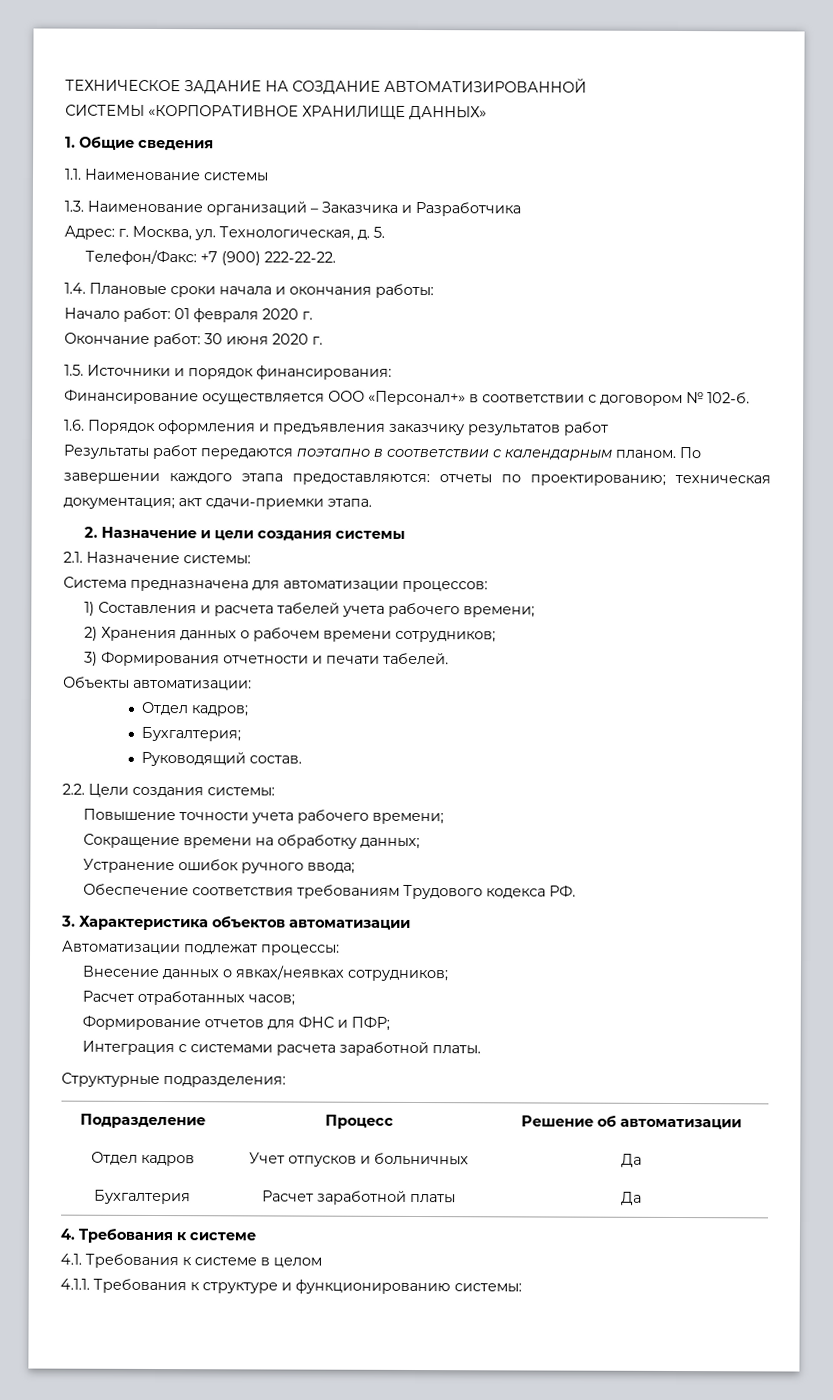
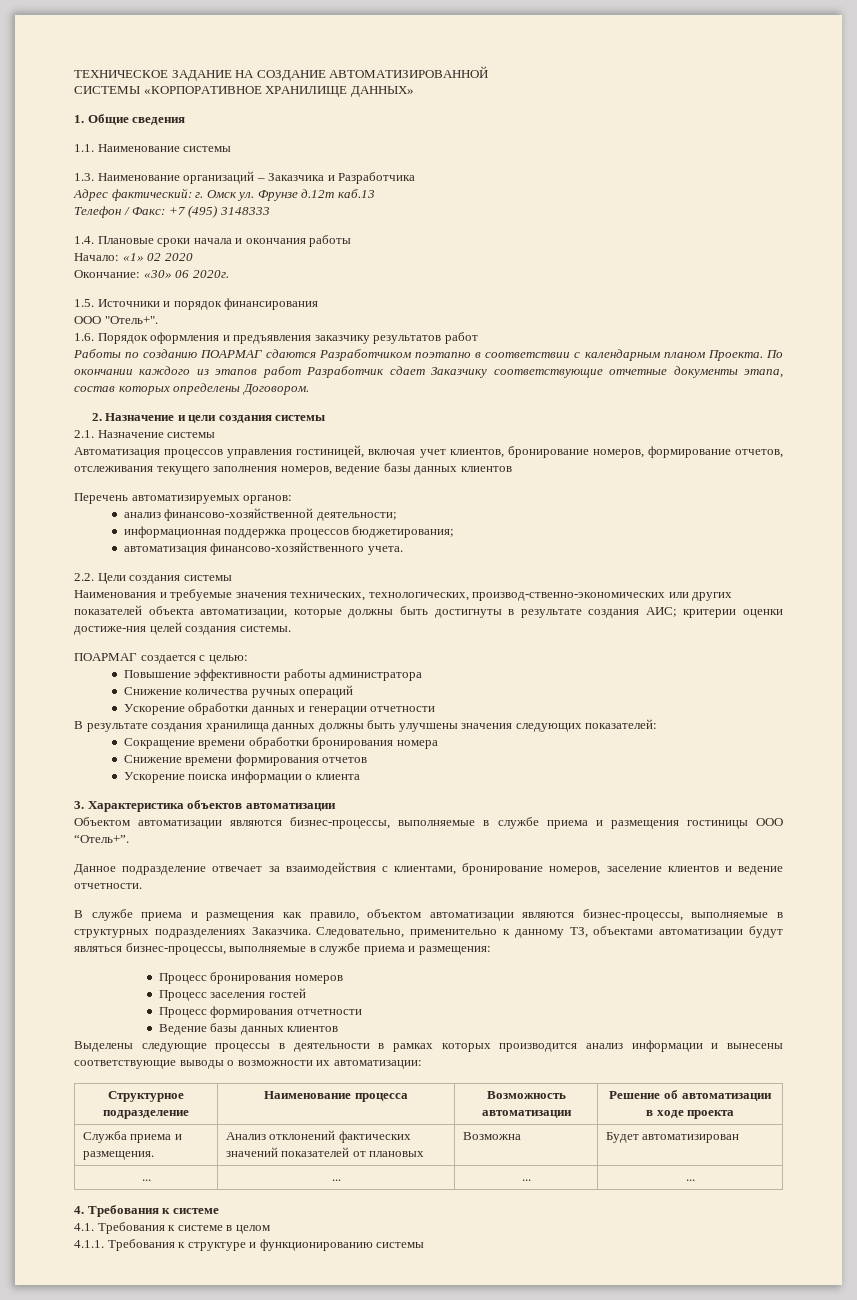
[64,225,385,241] [84,249,336,266] Адрес: г. Москва, ул. Технологическая, д. 5. // Телефон/Факс: +7 (900) 222-22-22. -> [73,188,375,201] [74,205,270,218] Адрес фактический: г. Омск ул. Фрунзе д.12т каб.13 // Телефон / Факс: +7 (495) 3148333
[375,283,434,299] [64,307,313,323] [64,332,323,348] [64,364,392,380] [64,389,750,407] работы: // Начало работ: 01 февраля 2020 г. // Окончание работ: 30 июня 2020 г. // 1.5. Источники и порядок финансирования: // Финансирование осуществляется ООО «Персонал+» в соответствии с договором № 102-б. -> [309,235,352,247] [74,253,193,261] [74,270,229,278] [74,298,319,310] [74,316,158,324] работы // Начало: «1» 02 2020 // Окончание: «30» 06 2020г. // 1.5. Источники и порядок финансирования // ООО "Отель+".
[63,444,293,460] Результаты работ передаются -> [73,349,411,361] Работы по созданию ПОАРМАГ сдаются Разработчиком
[615,447,701,459] [63,472,771,486] [63,497,372,510] планом. По завершении каждого этапа предоставляются: отчеты по проектированию; техническая документация; акт сдачи-приемки этапа. -> [663,350,783,361] [74,366,783,378] [74,383,309,395] планом Проекта. По окончании каждого из этапов работ Разработчик сдает Заказчику соответствующие отчетные документы этапа, состав которых определены Договором.
[183,555,251,565] [63,576,488,593] [83,601,535,618] [83,626,496,643] [83,651,449,667] [63,676,252,691] [140,701,248,717] [140,726,241,742] [140,751,302,767] [62,783,275,798] [82,808,444,825] [82,833,420,850] [82,858,355,874] [82,883,576,900] [61,915,411,931] [62,940,340,956] [81,965,448,982] [81,990,295,1006] [81,1015,390,1031] [81,1040,481,1057] [61,1072,286,1088] [79,1113,206,1129] [324,1114,394,1129] [521,1114,742,1130] [90,1151,195,1167] [249,1152,469,1167] [621,1153,642,1168] [94,1189,191,1205] [262,1190,456,1205] [621,1191,642,1206] системы: // Система предназначена для автоматизации процессов: // 1) Составления и расчета табелей учета рабочего времени; // 2) Хранения данных о рабочем времени сотрудников; // 3) Формирования отчетности и печати табелей. // Объекты автоматизации: // Отдел кадров; // Бухгалтерия; // Руководящий состав. // 2.2. Цели создания системы: // Повышение точности учета рабочего времени; // Сокращение времени на обработку данных; // Устранение ошибок ручного ввода; // Обеспечение соответствия требованиям Трудового кодекса РФ. // 3. Характеристика объектов автоматизации // Автоматизации подлежат процессы: // Внесение данных о явках/неявках сотрудников; // Расчет отработанных часов; // Формирование отчетов для ФНС и ПФР; // Интеграция с системами расчета заработной платы. // Структурные подразделения: // Подразделение | Процесс | Решение об автоматизации // Отдел кадров | Учет отпусков и больничных | Да // Бухгалтерия | Расчет заработной платы | Да -> [167,432,216,438] [74,445,784,458] [74,463,512,475] [74,493,293,504] [123,508,397,521] [123,526,455,538] [123,542,403,555] [74,573,232,584] [74,589,733,601] [74,605,783,618] [74,622,291,635] [74,653,248,664] [123,669,423,681] [123,685,354,698] [123,703,436,715] [74,719,658,732] [123,737,438,749] [123,754,368,766] [123,771,360,783] [74,800,336,812] [74,817,783,829] [74,834,129,843] [74,862,783,875] [74,883,142,889] [74,909,783,921] [74,926,783,938] [74,943,491,955] [158,972,343,984] [158,988,306,1001] [158,1006,362,1018] [158,1023,339,1035] [74,1040,783,1052] [74,1060,422,1069] [108,1091,184,1102] [103,1110,189,1119] [264,1091,408,1102] [486,1091,566,1099] [481,1110,572,1118] [609,1090,772,1101] [645,1110,735,1119] [82,1131,182,1143] [82,1151,154,1160] [225,1130,411,1143] [225,1147,425,1157] [462,1132,521,1140] [605,1132,740,1143] [141,1179,151,1181] [331,1179,341,1181] [521,1179,531,1181] [685,1179,695,1181] системы // Автоматизация процессов управления гостиницей, включая учет клиентов, бронирование номеров, формирование отчетов, отслеживания текущего заполнения номеров, ведение базы данных клиентов // Перечень автоматизируемых органов: // анализ финансово-хозяйственной деятельности; // информационная поддержка процессов бюджетирования; // автоматизация финансово-хозяйственного учета. // 2.2. Цели создания системы // Наименования и требуемые значения технических, технологических, производ-ственно-экономических или других показателей объекта автоматизации, которые должны быть достигнуты в результате создания АИС; критерии оценки достиже-ния целей создания системы. // ПОАРМАГ создается с целью: // Повышение эффективности работы администратора // Снижение количества ручных операций // Ускорение обработки данных и генерации отчетности // В результате создания хранилища данных должны быть улучшены значения следующих показателей: // Сокращение времени обработки бронирования номера // Снижение времени формирования отчетов // Ускорение поиска информации о клиента // 3. Характеристика объектов автоматизации // Объектом автоматизации являются бизнес-процессы, выполняемые в службе приема и размещения гостиницы ООО “Отель+”. // Данное подразделение отвечает за взаимодействия с клиентами, бронирование номеров, заселение клиентов и ведение отчетности. // В службе приема и размещения как правило, объектом автоматизации являются бизнес-процессы, выполняемые в структурных подразделениях Заказчика. Следовательно, применительно к данному ТЗ, объектами автоматизации будут являться бизнес-процессы, выполняемые в службе приема и размещения: // Процесс бронирования номеров // Процесс заселения гостей // Процесс формирования отчетности // Ведение базы данных клиентов // Выделены следующие процессы в деятельности в рамках которых производится анализ информации и вынесены соответствующие выводы о возможности их автоматизации: // Структурное подразделение | Наименование процесса | Возможность автоматизации | Решение об автоматизации в ходе проекта // Служба приема и размещения. | Анализ отклонений фактических значений показателей от плановых | Возможна | Будет автоматизирован // ... | ... | ... | ...
[454,1283,522,1293] системы: -> [376,1242,425,1248] системы

